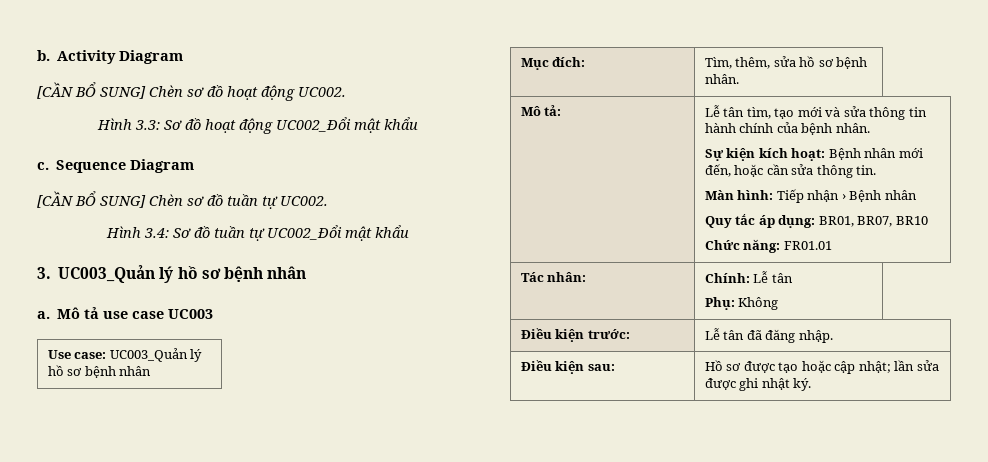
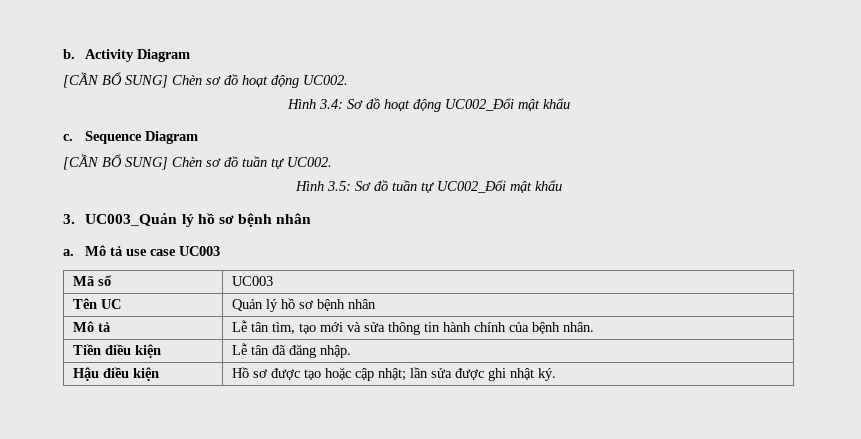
[134,120,160,130] 3.3: -> [318,99,343,109] 3.4:
[143,228,169,238] 3.4: -> [326,181,351,191] 3.5:
[47,348,203,362] [47,365,152,378] [520,57,586,70] [704,56,868,69] [704,74,739,84] [520,105,562,116] Use case: UC003_Quản lý hồ sơ bệnh nhân // Mục đích: | Tìm, thêm, sửa hồ sơ bệnh nhân. // Mô tả: -> [72,275,112,286] [231,276,273,286] [72,298,121,309] [231,298,376,312] [72,321,111,332] Mã số | UC003 // Tên UC | Quản lý hồ sơ bệnh nhân // Mô tả
[704,148,923,161] [704,164,877,178] [704,189,917,203] [704,214,928,228] [704,239,832,253] [520,272,587,282] [704,271,793,283] [704,297,779,310] [520,328,630,342] // Sự kiện kích hoạt: Bệnh nhân mới đến, hoặc cần sửa thông tin. // Màn hình: Tiếp nhận › Bệnh nhân // Quy tắc áp dụng: BR01, BR07, BR10 // Chức năng: FR01.01 // Tác nhân: | Chính: Lễ tân // Phụ: Không // Điều kiện trước: -> [72,344,161,358] // Tiền điều kiện
[520,360,615,374] Điều kiện sau: -> [72,367,159,381] Hậu điều kiện

